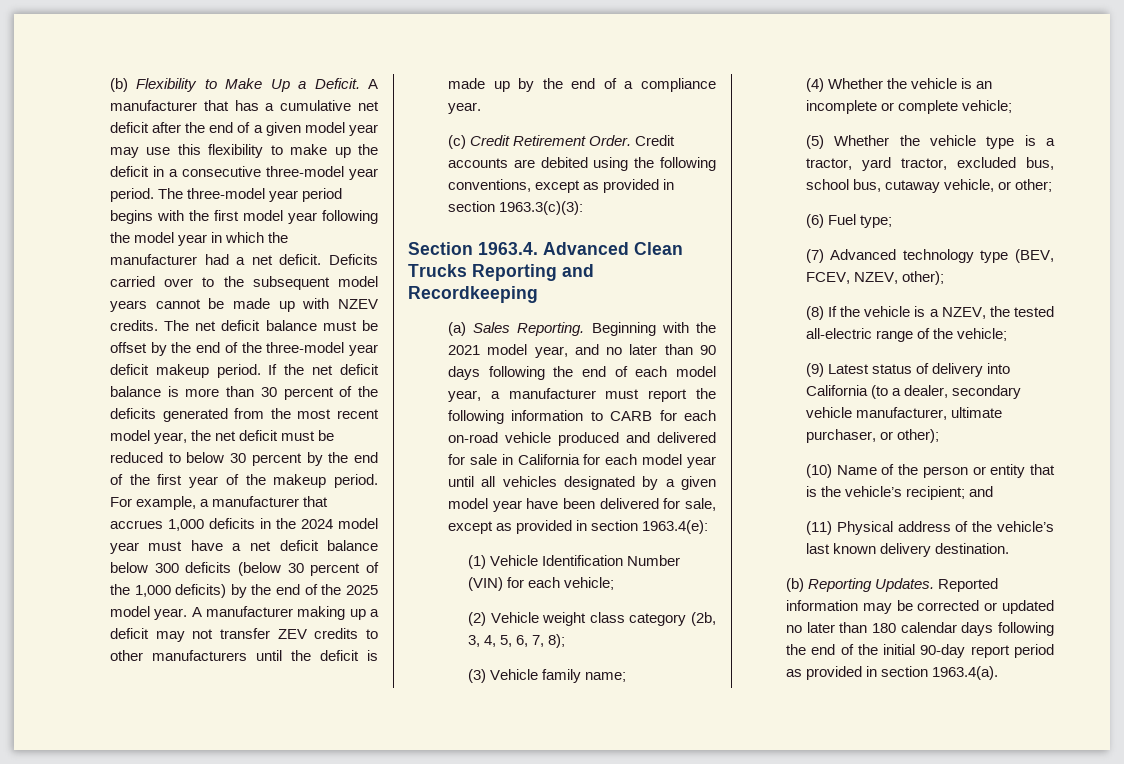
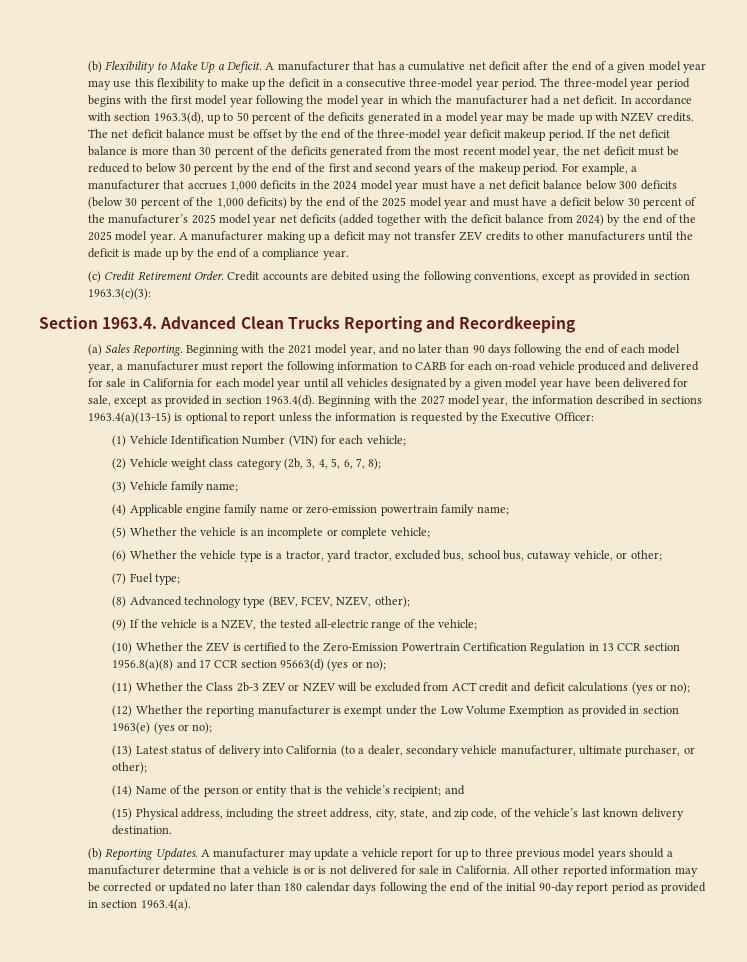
[329,254,378,265] [109,276,378,290] [109,299,201,312] Deficits carried over to the subsequent model years cannot -> [620,95,692,105] [87,112,530,124] In accordance with section 1963.3(d), up to 50 percent of the deficits generated in a model year may
[189,476,219,488] year -> [352,163,442,175] and second years
(150, 611) none -> [444,197,697,209] [87,214,696,226] [87,231,148,241] year and must have a deficit below 30 percent of the manufacturer’s 2025 model year net deficits (added together with the deficit balance from 2024) by the end of the 2025 model
[642,520,709,534] 1963.4(e): -> [265,395,703,407] [87,412,594,424] 1963.4(d). Beginning with the 2027 model year, the information described in sections 1963.4(a)(13-15) is optional to report unless the information is requested by the Executive Officer:
(824, 85) none -> [129,504,509,516] [112,527,127,539] Applicable engine family name or zero-emission powertrain family name; // (5)
[805,135,824,149] (5) -> [112,550,127,562] (6)
[805,214,824,228] (6) -> [112,573,127,585] (7)
[805,249,824,263] (7) -> [112,596,127,608] (8)
[805,306,824,320] (8) -> [112,619,127,631] (9)
[805,363,824,377] (9) -> [112,642,680,654] [112,659,387,671] [112,682,691,694] [112,705,679,717] [112,722,213,734] [112,745,133,757] (10) Whether the ZEV is certified to the Zero-Emission Powertrain Certification Regulation in 13 CCR section 1956.8(a)(8) and 17 CCR section 95663(d) (yes or no); // (11) Whether the Class 2b-3 ZEV or NZEV will be excluded from ACT credit and deficit calculations (yes or no); // (12) Whether the reporting manufacturer is exempt under the Low Volume Exemption as provided in section 1963(e) (yes or no); // (13)
[805,464,832,478] (10) -> [112,785,133,797] (14)
[805,521,951,535] (11) Physical address -> [112,808,498,820] (15) Physical address, including the street address, city, state, and zip code,
[938,578,999,592] Reported -> [200,848,673,860] [87,865,608,877] A manufacturer may update a vehicle report for up to three previous model years should a manufacturer determine that a vehicle is or is not delivered for sale in California. All other reported

